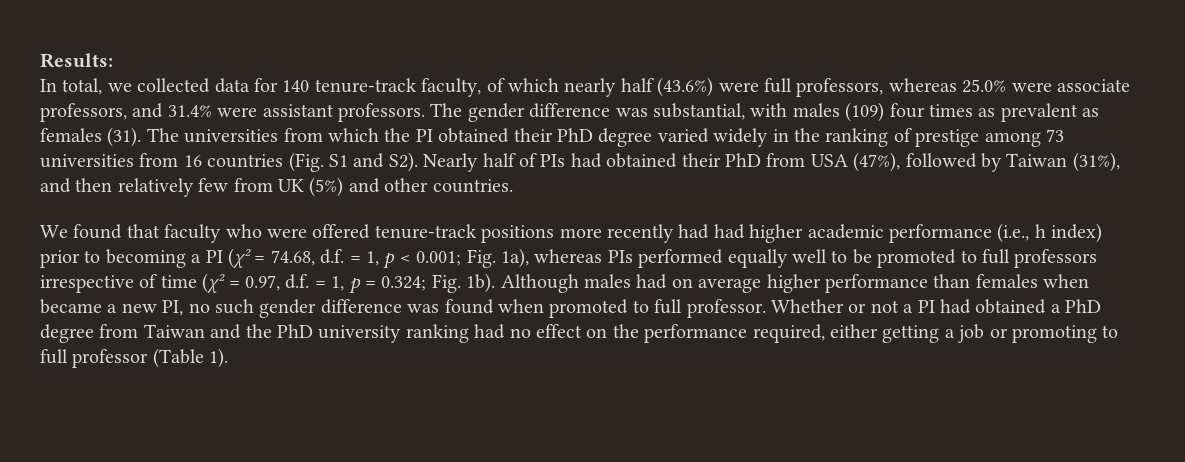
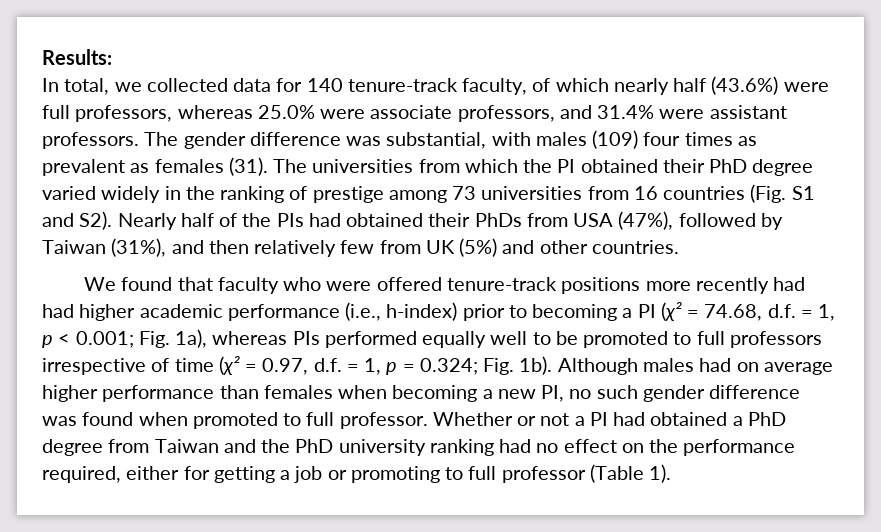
(537, 160) none -> [242,213,272,227] the
[724,153,761,167] PhD -> [474,213,522,227] PhDs
[1034,223,1103,243] h index) -> [386,302,458,321] h-index)
[40,299,102,314] became -> [392,385,478,402] becoming
(878, 331) none -> [183,466,210,480] for

